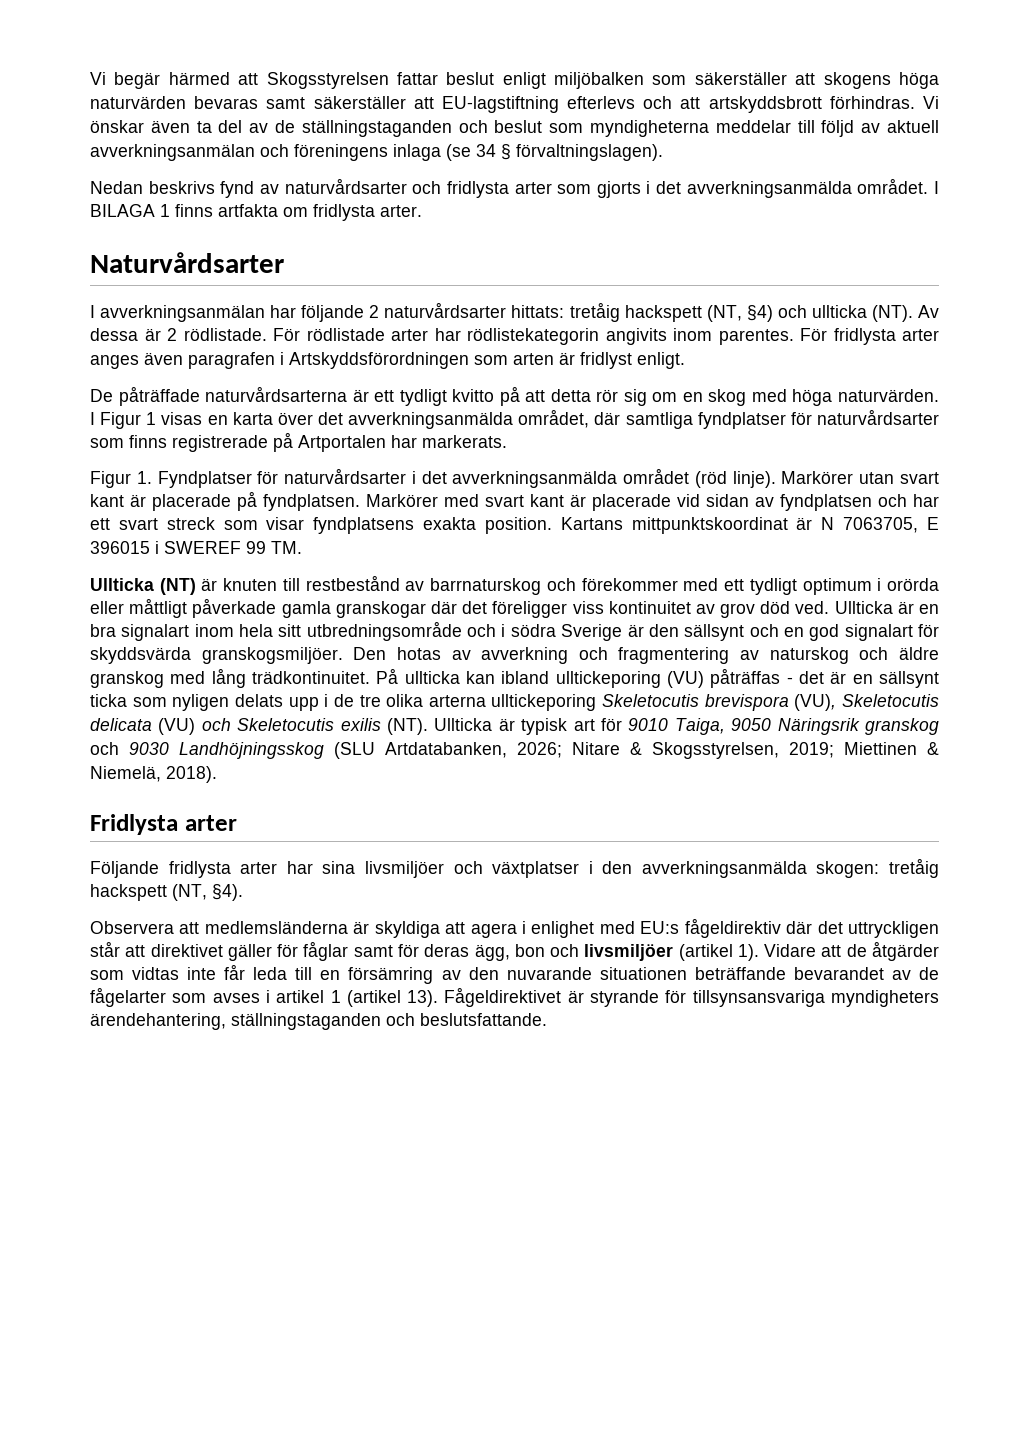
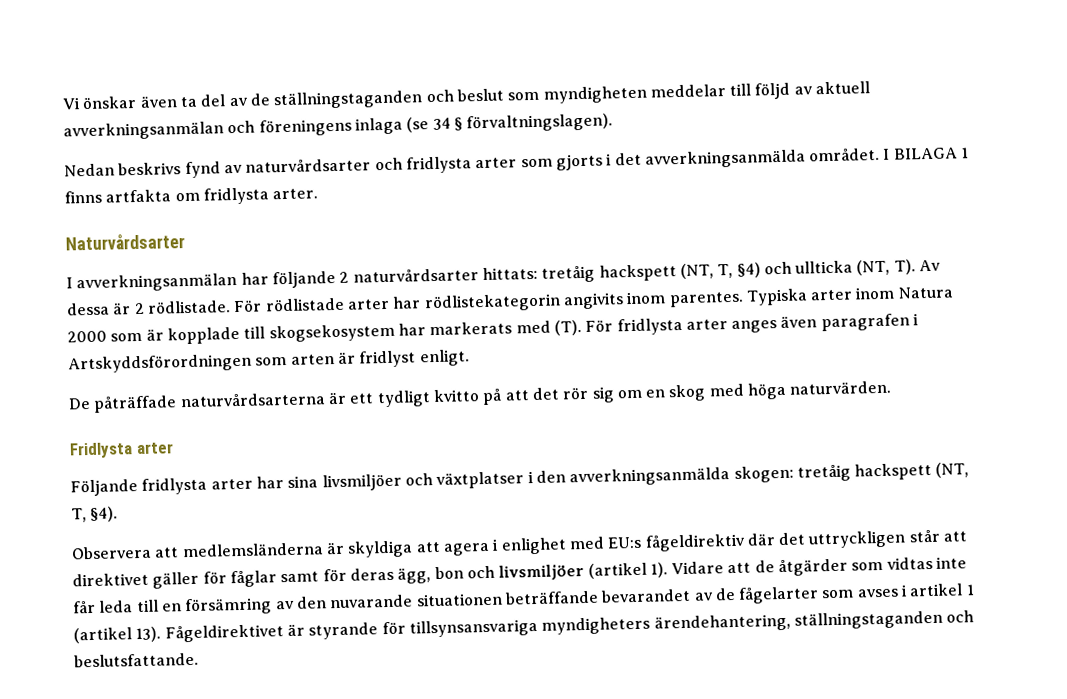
[90,72,939,89] [90,96,939,113] Vi begär härmed att Skogsstyrelsen fattar beslut enligt miljöbalken som säkerställer att skogens höga naturvärden bevaras samt säkerställer att EU-lagstiftning efterlevs och att artskyddsbrott förhindras. Vi -> [62,97,81,110] Vi
[590,120,710,137] myndigheterna -> [542,85,648,104] myndigheten
(742, 313) none -> [717,263,734,279] T,
[871,305,913,322] (NT). -> [856,259,916,276] (NT, T).
(794, 337) none -> [745,286,954,306] [67,320,582,345] Typiska arter inom Natura 2000 som är kopplade till skogsekosystem har markerats med (T).
[550,389,591,402] detta -> [531,387,560,401] det
[90,409,939,429] [90,432,507,452] [90,468,939,488] [90,491,939,511] [90,517,939,534] [90,541,302,554] [90,575,940,595] [90,598,939,618] [90,621,940,641] [90,647,939,664] [90,668,940,688] [90,694,939,711] [90,718,939,735] [90,742,939,759] [90,766,217,783] I Figur 1 visas en karta över det avverkningsanmälda området, där samtliga fyndplatser för naturvårdsarter som finns registrerade på Artportalen har markerats. // Figur 1. Fyndplatser för naturvårdsarter i det avverkningsanmälda området (röd linje). Markörer utan svart kant är placerade på fyndplatsen. Markörer med svart kant är placerade vid sidan av fyndplatsen och har ett svart streck som visar fyndplatsens exakta position. Kartans mittpunktskoordinat är N 7063705, E 396015 i SWEREF 99 TM. // Ullticka (NT) är knuten till restbestånd av barrnaturskog och förekommer med ett tydligt optimum i orörda eller måttligt påverkade gamla granskogar där det föreligger viss kontinuitet av grov död ved. Ullticka är en bra signalart inom hela sitt utbredningsområde och i södra Sverige är den sällsynt och en god signalart för skyddsvärda granskogsmiljöer. Den hotas av avverkning och fragmentering av naturskog och äldre granskog med lång trädkontinuitet. På ullticka kan ibland ulltickeporing (VU) påträffas - det är en sällsynt ticka som nyligen delats upp i de tre olika arterna ulltickeporing Skeletocutis brevispora (VU), Skeletocutis delicata (VU) och Skeletocutis exilis (NT). Ullticka är typisk art för 9010 Taiga, 9050 Näringsrik granskog och 9030 Landhöjningsskog (SLU Artdatabanken, 2026; Nitare & Skogsstyrelsen, 2019; Miettinen & Niemelä, 2018). -> (892, 387) none
(207, 892) none -> [71,508,87,523] T,

